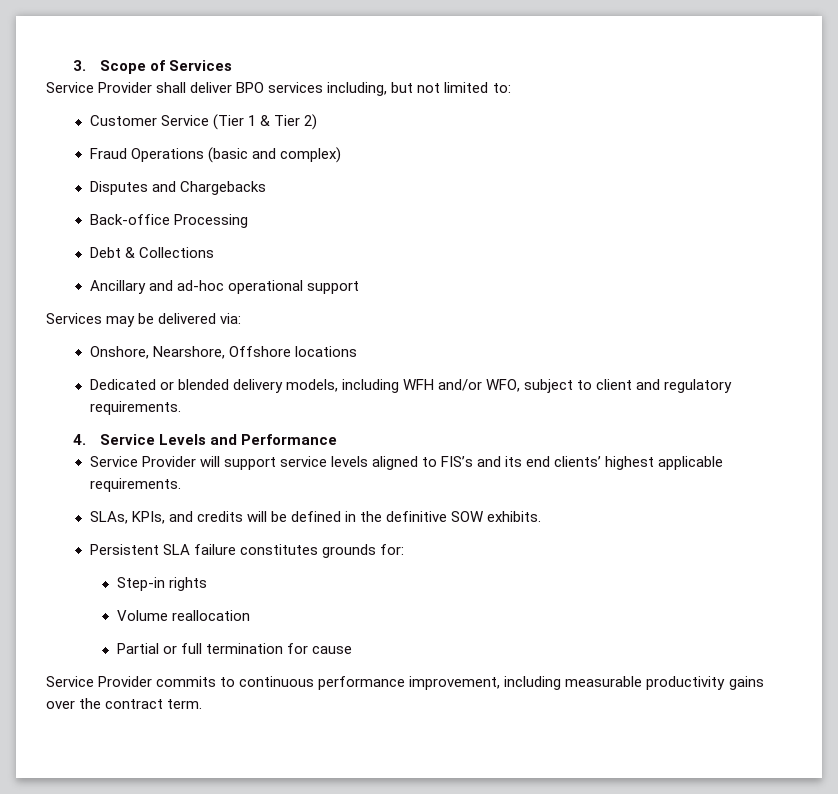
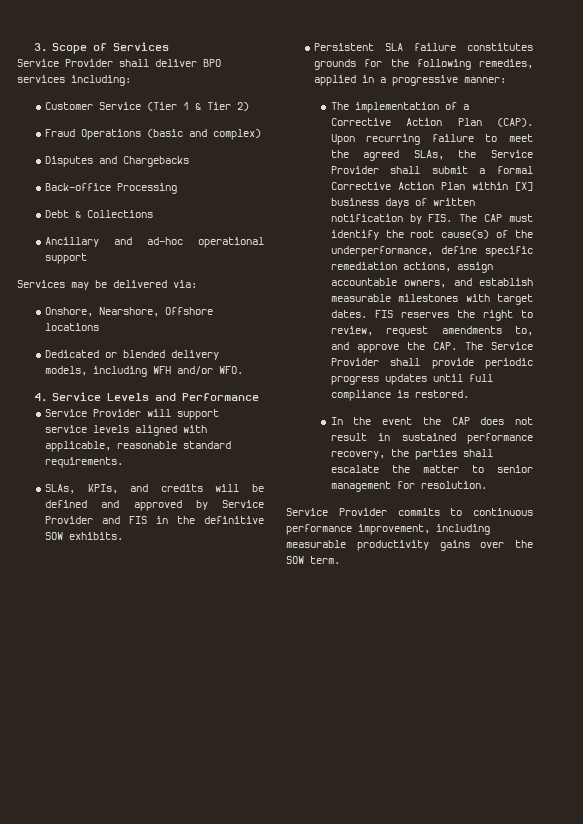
[327,82,511,96] including, but not limited to: -> [71,75,131,86] including:
[486,379,733,393] [89,401,181,415] WFO, subject to client and regulatory requirements. -> [219,366,244,374] WFO.
[421,456,724,470] to FIS’s and its end clients’ highest applicable -> [183,425,208,433] [45,441,232,452] with applicable, reasonable standard
(341, 516) none -> [101,500,264,511] [45,516,148,524] and approved by Service Provider and FIS
[379,544,404,555] [116,577,207,591] [116,610,250,621] [116,643,352,654] for: // Step-in rights // Volume reallocation // Partial or full termination for cause -> [364,59,533,70] [314,75,507,86] [330,102,469,113] [330,118,533,127] [330,134,533,145] [330,150,533,161] [330,166,533,174] [330,182,533,191] [330,198,475,208] [330,214,533,224] [330,230,533,240] [330,246,533,257] [330,262,493,273] [330,278,533,288] [330,294,533,305] [330,310,533,321] [330,326,533,337] [330,342,533,353] [330,358,533,369] [330,374,493,385] [330,390,469,401] [330,417,533,425] [330,433,533,444] [330,449,493,460] [330,465,533,473] [330,481,487,492] for the following remedies, applied in a progressive manner: // The implementation of a Corrective Action Plan (CAP). Upon recurring failure to meet the agreed SLAs, the Service Provider shall submit a formal Corrective Action Plan within [X] business days of written notification by FIS. The CAP must identify the root cause(s) of the underperformance, define specific remediation actions, assign accountable owners, and establish measurable milestones with target dates. FIS reserves the right to review, request amendments to, and approve the CAP. The Service Provider shall provide periodic progress updates until full compliance is restored. // In the event the CAP does not result in sustained performance recovery, the parties shall escalate the matter to senior management for resolution.
[105,699,164,709] contract -> [286,556,304,564] SOW

